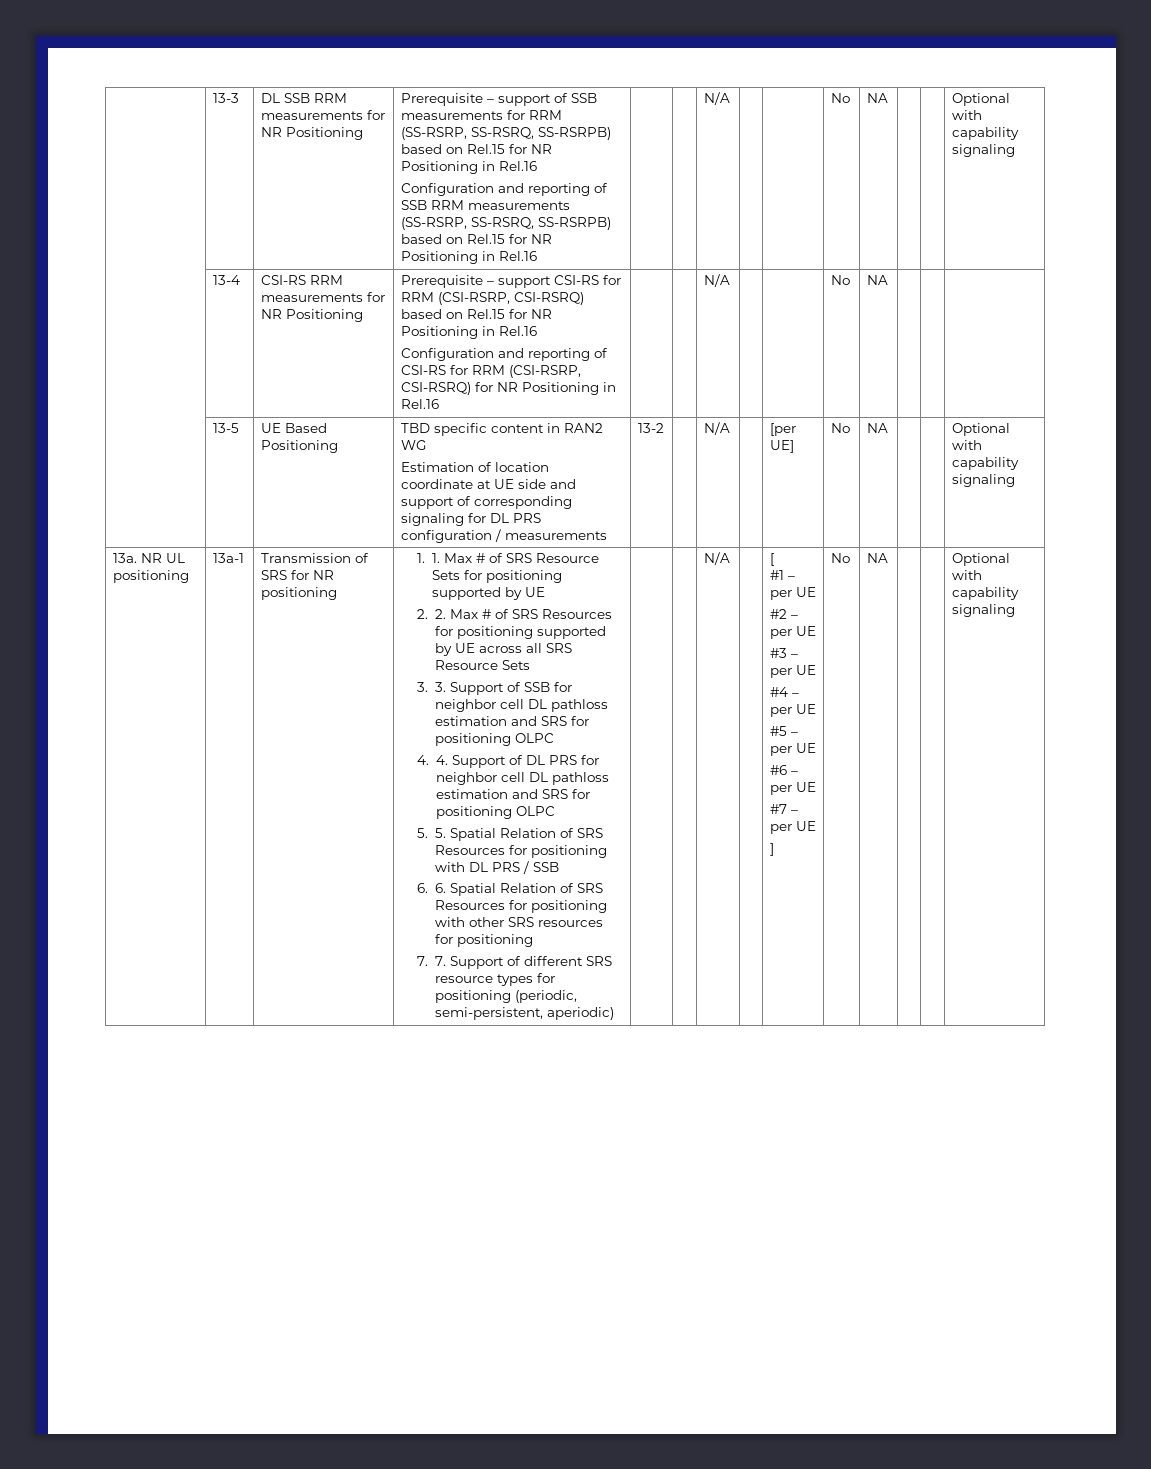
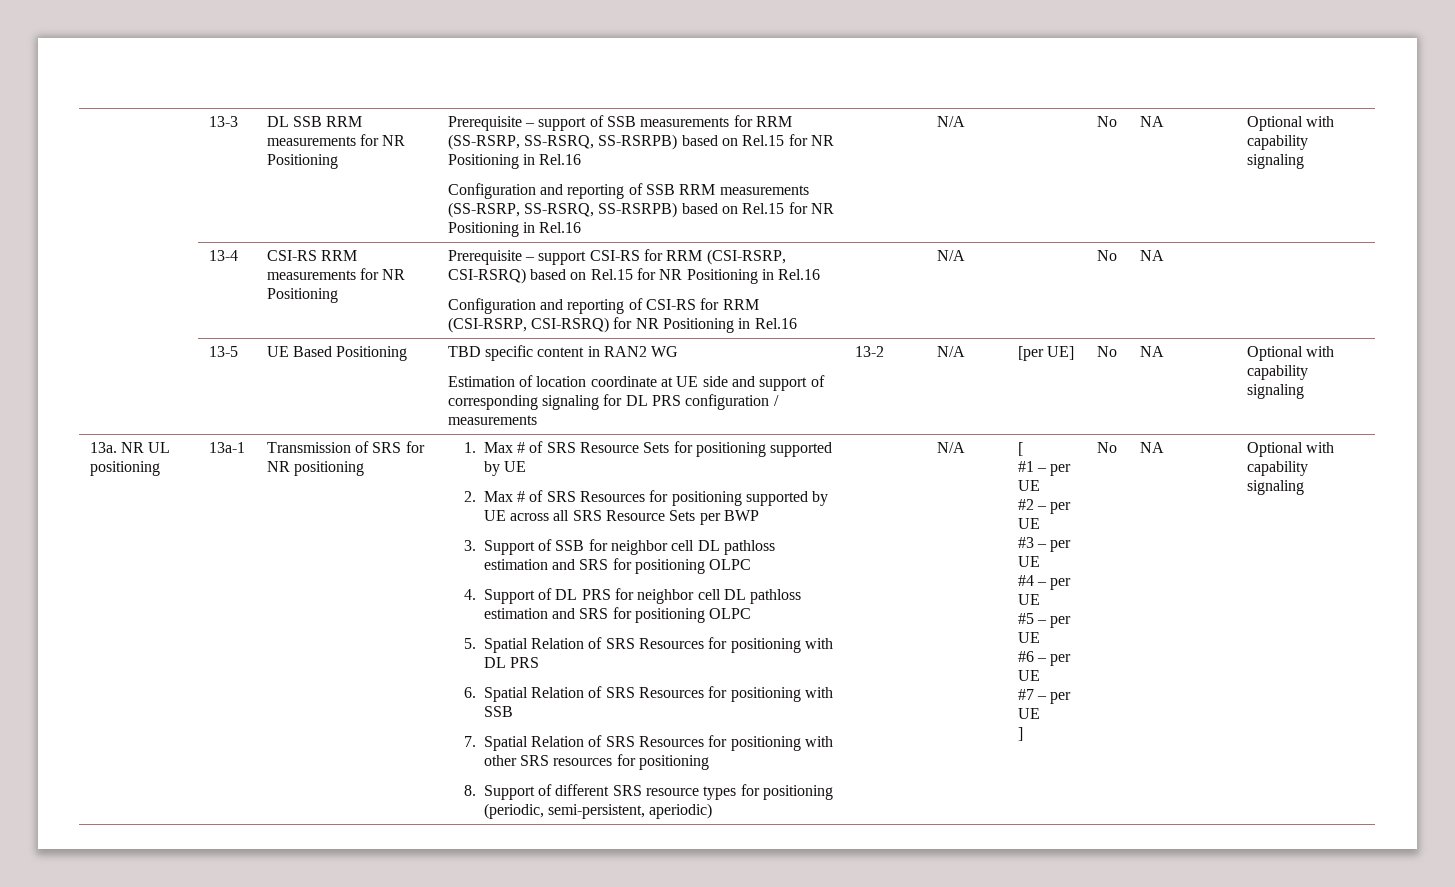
[432,553,441,563] 1. -> (476, 447) none
[435,609,447,619] 2. -> (476, 496) none
[417,682,447,692] // 3. 3. -> [699,510,759,525] [463,540,476,551] per BWP // 3.
[436,755,449,765] 4. -> (476, 594) none
[435,828,447,838] 5. -> (476, 643) none
[523,861,530,874] / -> [463,686,833,702] // 6. Spatial Relation of SRS Resources for positioning with
[417,883,447,893] 6. 6. -> [463,736,476,747] 7.
[417,956,447,966] 7. 7. -> [463,785,476,796] 8.

